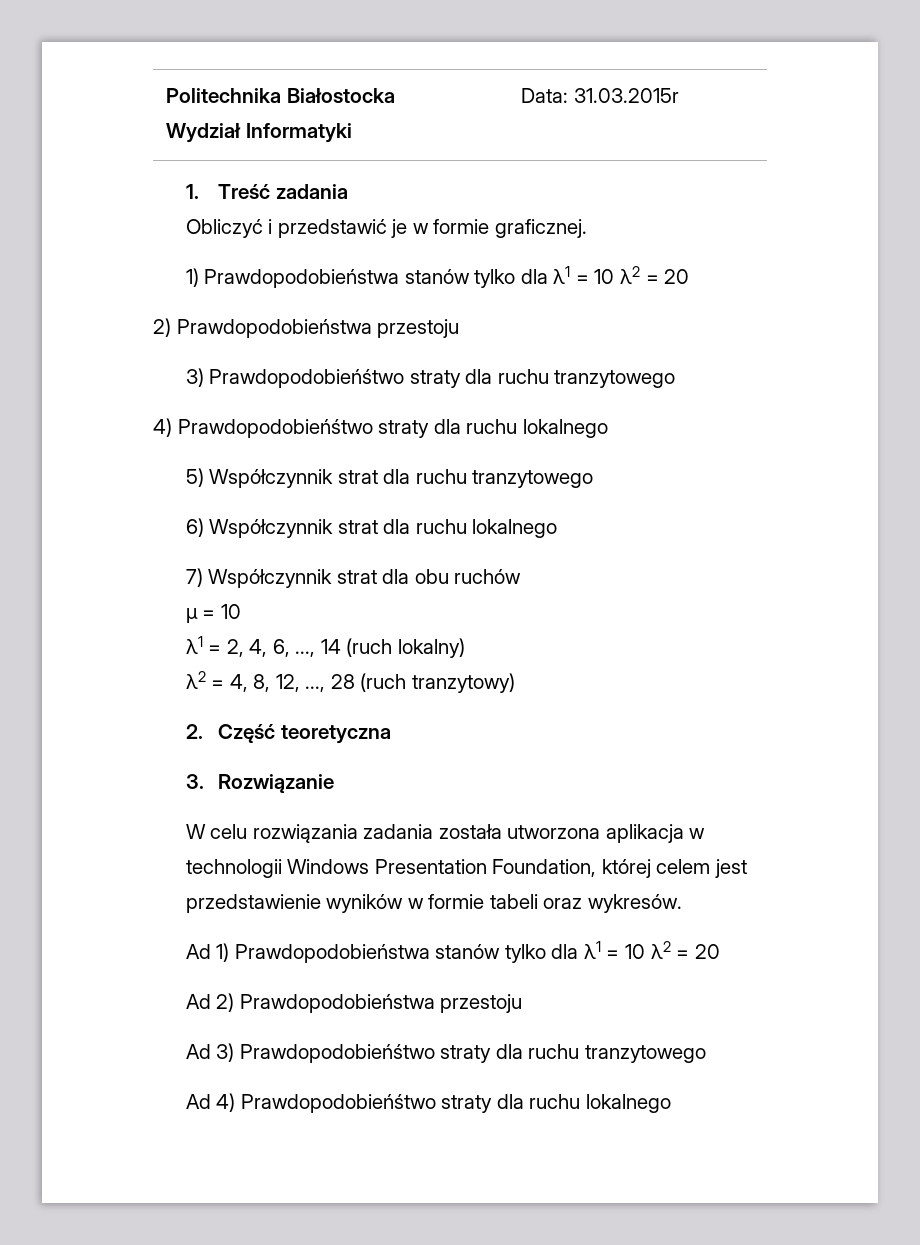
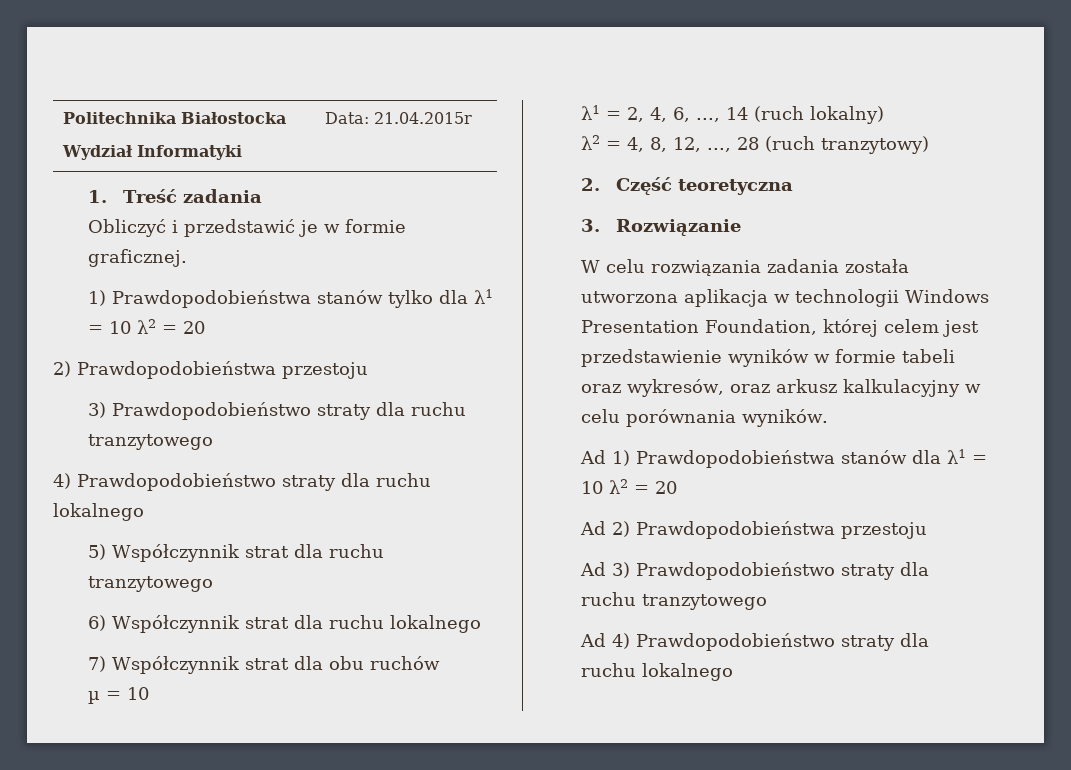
[574,88,680,103] 31.03.2015r -> [374,112,473,124] 21.04.2015r
[209,369,405,388] Prawdopodobieńśtwo -> [112,402,312,420] Prawdopodobieństwo
[177,419,373,438] Prawdopodobieńśtwo -> [77,473,276,491] Prawdopodobieństwo
[587,894,682,913] wykresów. -> [627,379,981,397] [581,409,829,427] wykresów, oraz arkusz kalkulacyjny w celu porównania wyników.
[504,944,546,963] tylko -> (908, 457) none
[239,1044,435,1063] Prawdopodobieńśtwo -> [636,562,836,580] Prawdopodobieństwo
[240,1094,436,1113] Prawdopodobieńśtwo -> [636,633,836,651] Prawdopodobieństwo

